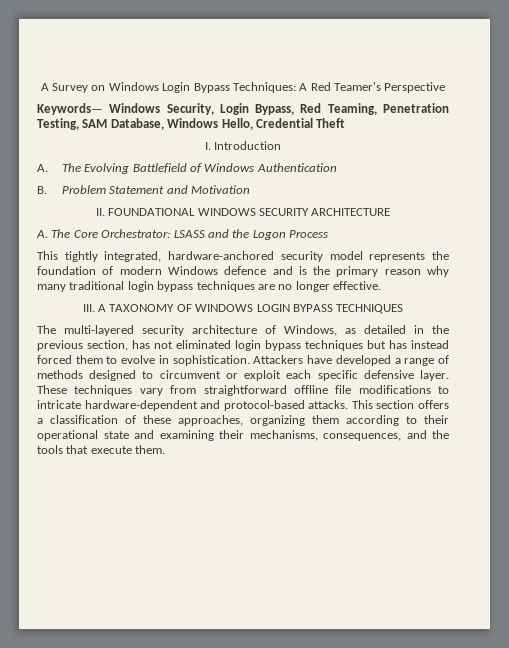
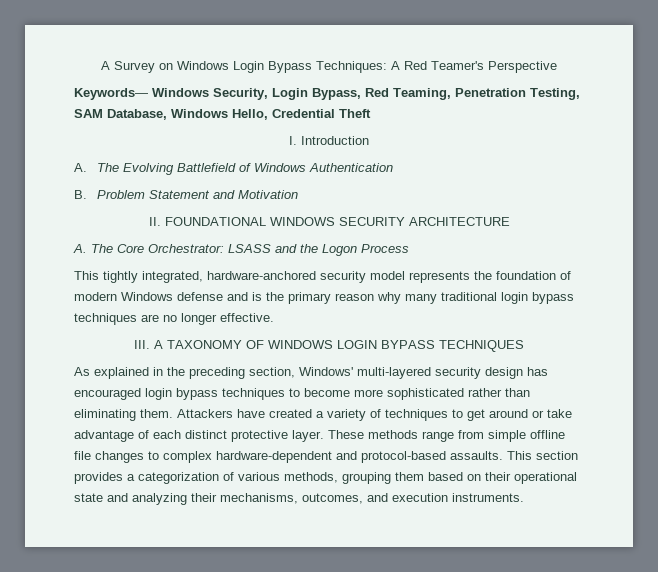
[224,266,267,275] defence -> [177,292,223,301] defense
[37,325,449,336] [37,340,449,351] [37,355,450,366] [37,370,450,381] [37,385,449,396] [37,400,81,409] The multi-layered security architecture of Windows, as detailed in the previous section, has not eliminated login bypass techniques but has instead forced them to evolve in sophistication. Attackers have developed a range of methods designed to circumvent or exploit each specific defensive layer. These techniques vary from straightforward offline file modifications to intricate -> [74,367,548,379] [74,388,530,400] [74,409,572,421] [74,430,565,442] [74,451,212,463] As explained in the preceding section, Windows' multi-layered security design has encouraged login bypass techniques to become more sophisticated rather than eliminating them. Attackers have created a variety of techniques to get around or take advantage of each distinct protective layer. These methods range from simple offline file changes to complex
[308,400,349,409] attacks. -> [450,451,503,460] assaults.
[417,400,449,409] [37,415,417,426] offers a classification of these approaches, organizing them according to -> [74,472,481,484] provides a categorization of various methods, grouping them based on
[159,430,214,441] examining -> [132,493,187,505] analyzing
[323,430,449,441] [37,445,166,454] consequences, and the tools that execute them. -> [302,493,524,504] outcomes, and execution instruments.

